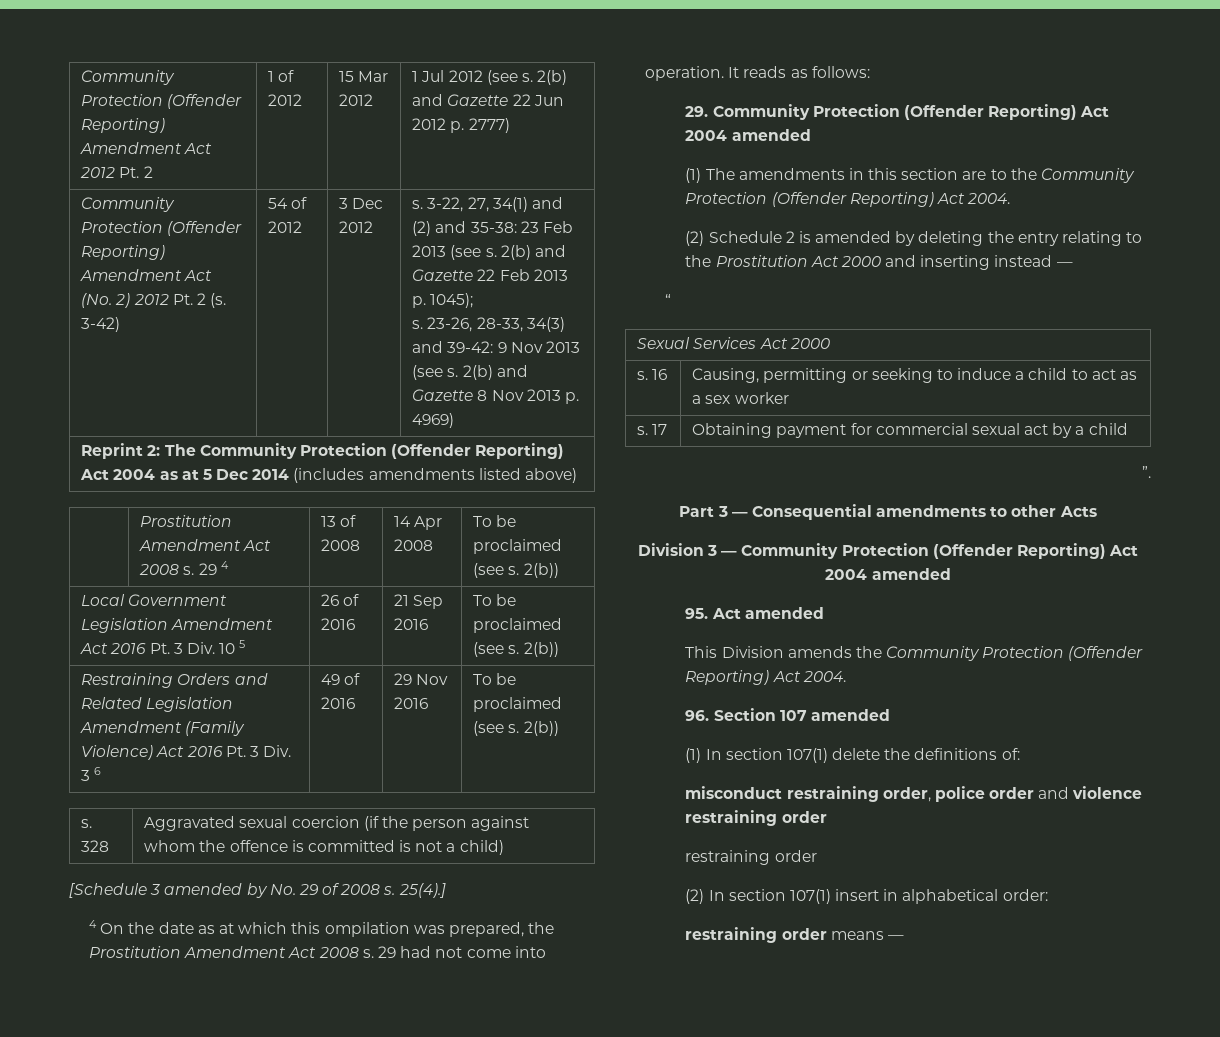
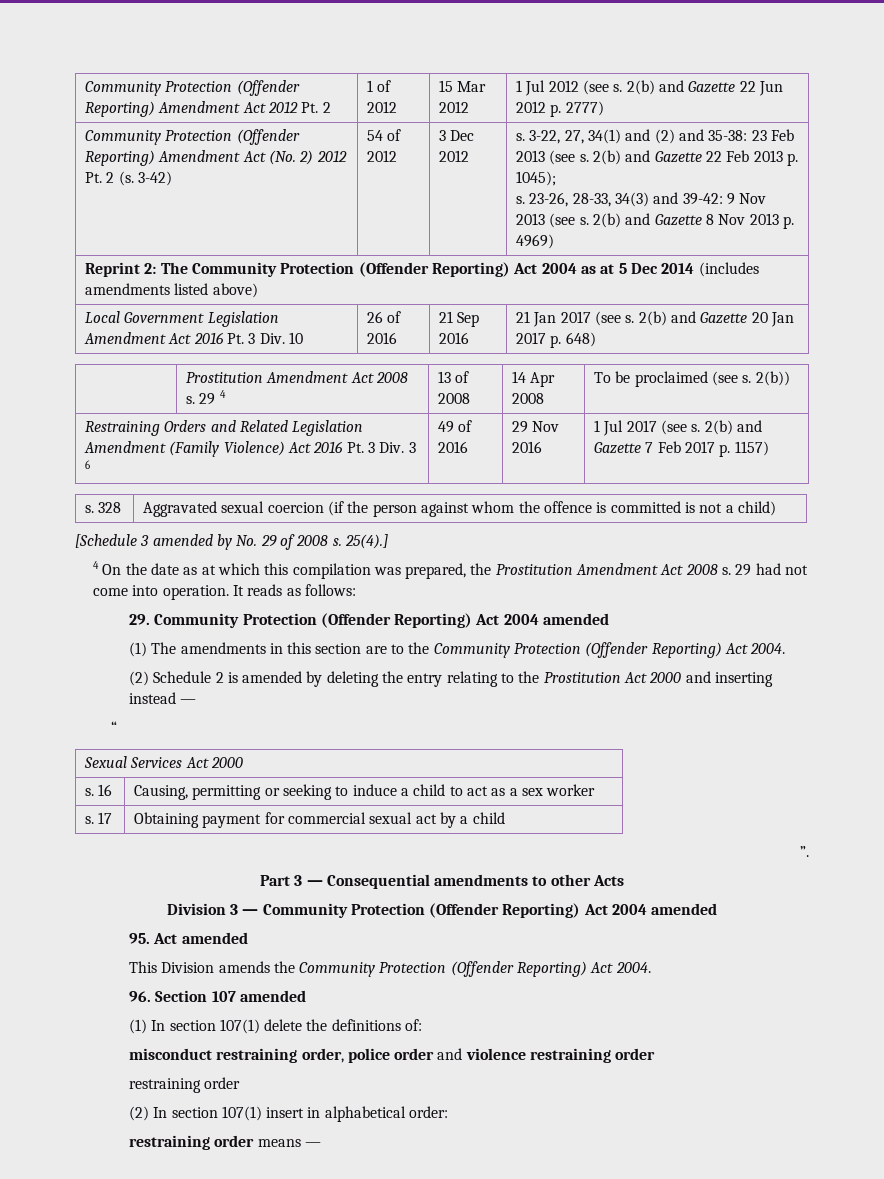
(578, 475) none -> [85,311,279,327] [84,332,303,344] [367,311,402,323] [367,332,398,344] [439,311,480,327] [439,332,470,344] [516,311,794,327] [516,332,596,348] // Local Government Legislation Amendment Act 2016 Pt. 3 Div. 10 | 26 of 2016 | 21 Sep 2016 | 21 Jan 2017 (see s. 2(b) and Gazette 20 Jan 2017 p. 648)
[81,594,228,606] [81,618,274,633] [80,640,246,654] [321,594,360,606] [321,618,356,630] [394,594,444,609] [394,618,429,630] [473,594,517,606] [473,618,563,633] [473,642,559,657] // Local Government Legislation Amendment Act 2016 Pt. 3 Div. 10 5 | 26 of 2016 | 21 Sep 2016 | To be proclaimed (see s. 2(b)) -> (790, 378) none
[473,673,517,685] [473,697,563,712] [473,721,559,736] To be proclaimed (see s. 2(b)) -> [594,420,762,436] [594,441,769,457] 1 Jul 2017 (see s. 2(b) and Gazette 7 Feb 2017 p. 1157)
[324,922,410,937] ompilation -> [292,563,371,579] compilation

